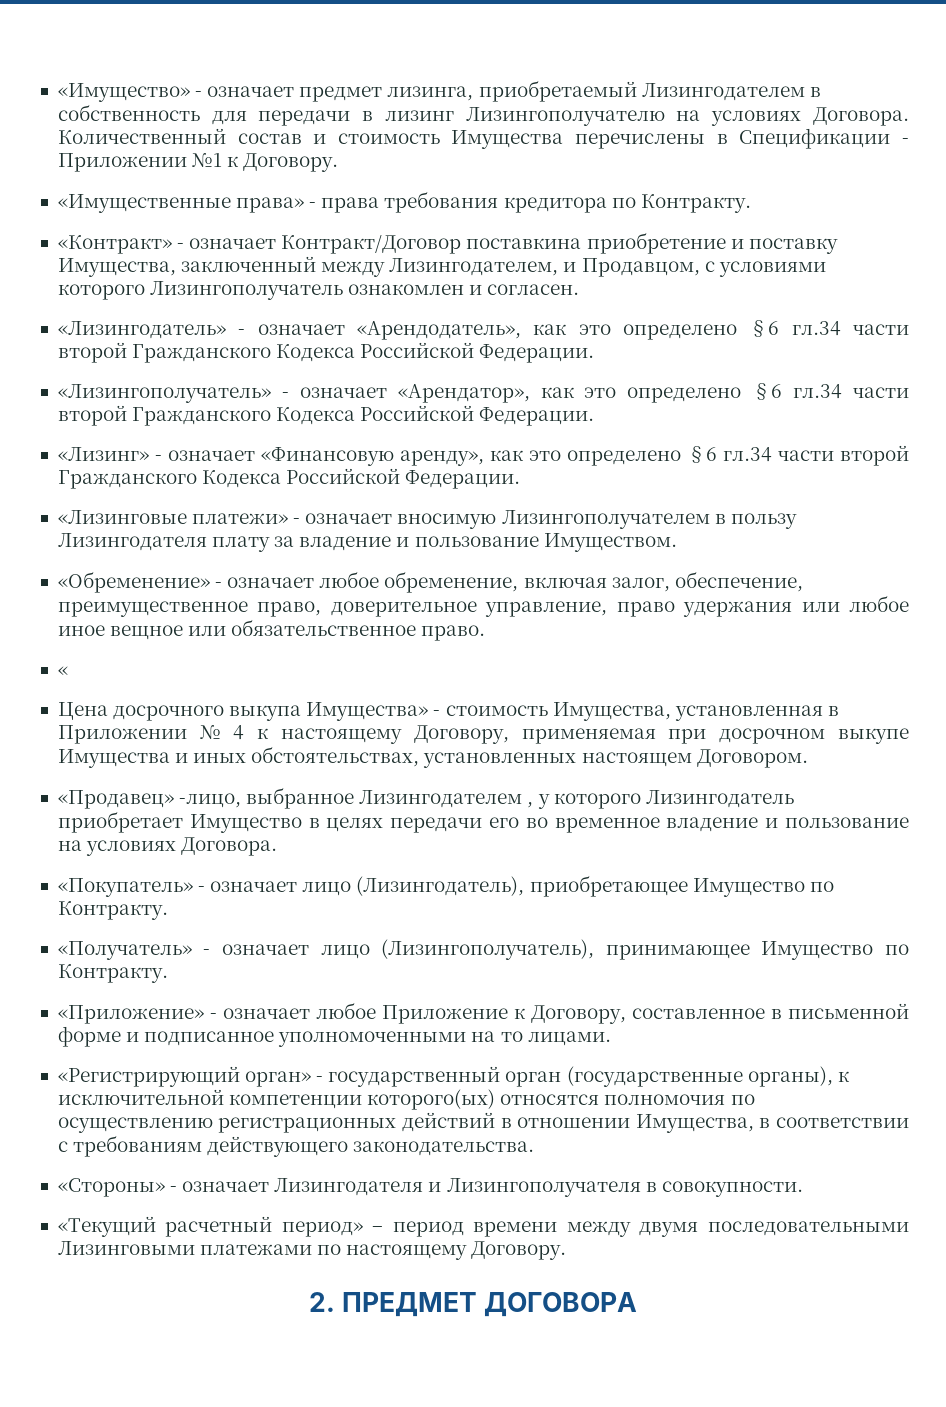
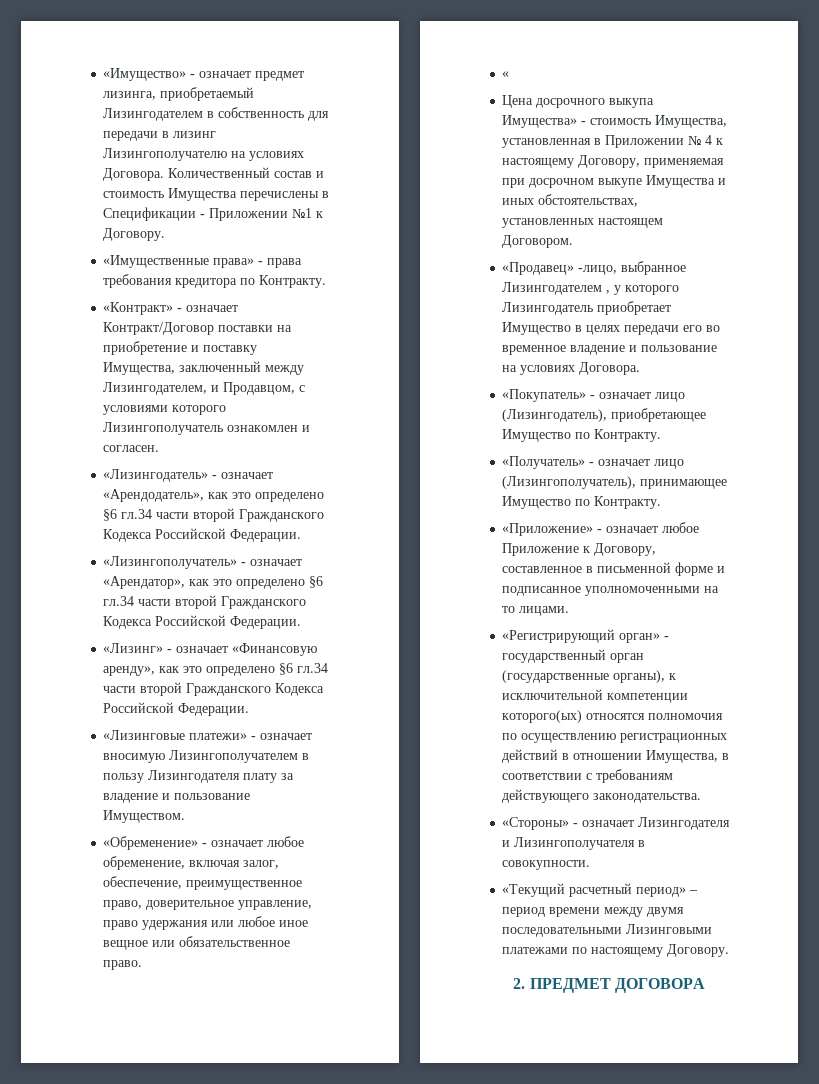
[466,238,582,249] поставкина -> [218,325,293,332] поставки на

